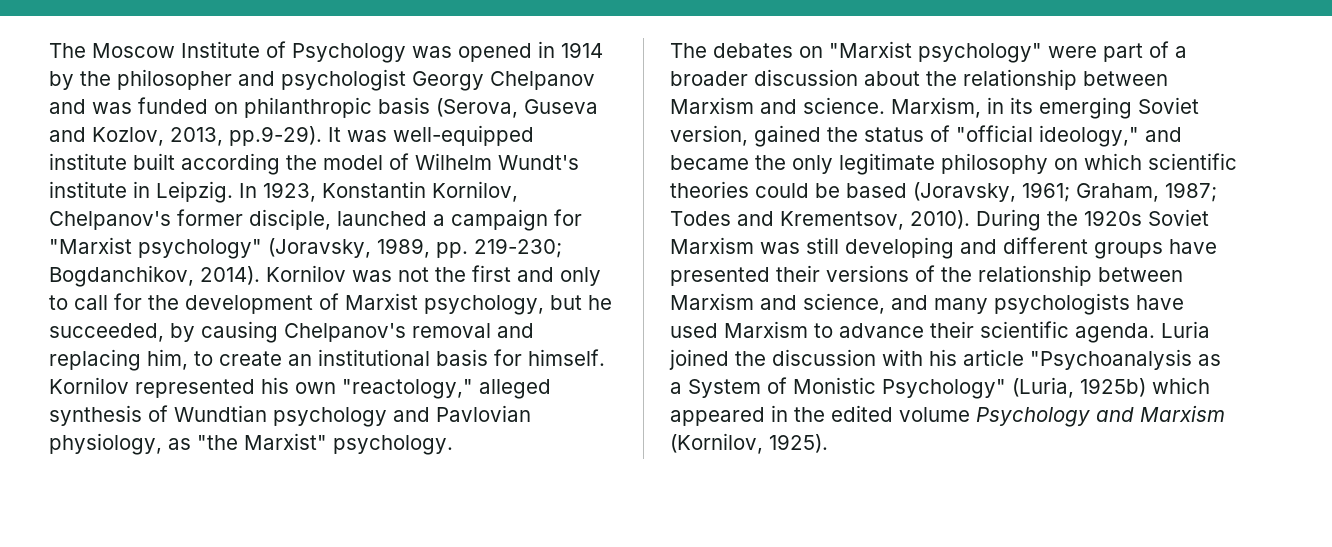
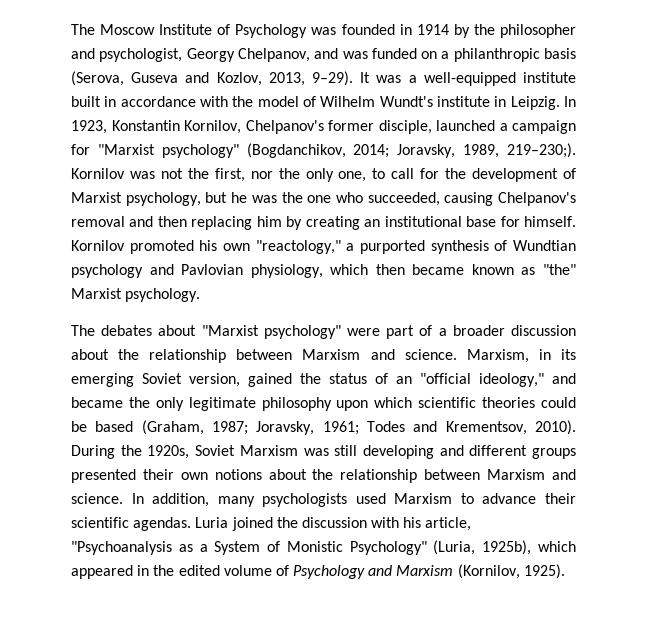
[458,43,532,62] opened -> [341,24,395,35] founded
[281,69,595,91] psychologist Georgy Chelpanov -> [99,48,310,62] psychologist, Georgy Chelpanov,
(238, 108) none -> [441,51,450,59] a
[229,126,322,146] pp.9-29). -> [311,71,353,86] 9–29).
(387, 136) none -> [408,75,417,83] a
[181,153,280,175] according -> [104,96,228,107] in accordance with
[268,238,562,258] [49,265,601,287] (Joravsky, 1989, pp. 219-230; Bogdanchikov, 2014). Kornilov was not the first and only -> [246,143,576,158] [71,168,367,182] (Bogdanchikov, 2014; Joravsky, 1989, 219–230;). Kornilov was not the first, nor the only one,
[49,321,534,343] [49,349,282,371] succeeded, by causing Chelpanov's removal and replacing him, to create -> [251,192,576,206] [71,216,360,230] was the one who succeeded, causing Chelpanov's removal and then replacing him by creating
[436,349,488,366] basis -> [466,216,497,227] base
[135,379,255,398] represented -> [129,240,194,254] promoted
[479,379,551,399] alleged -> [346,240,425,254] a purported
[168,433,327,450] as "the Marxist" -> [330,264,576,275] [71,288,122,299] which then became known as "the" Marxist
[799,46,823,58] on -> [158,325,197,336] about
(950, 133) none -> [396,376,412,384] an
[1054,158,1078,170] on -> [336,400,369,411] upon
[913,182,1217,202] (Joravsky, 1961; Graham, 1987; -> [141,420,359,435] (Graham, 1987; Joravsky, 1961;
[1084,210,1142,226] 1920s -> [147,445,190,459] 1920s,
[1169,239,1217,254] have -> (576, 453) none
[826,265,1183,286] [670,293,928,314] versions of the relationship between Marxism and science, and -> [180,469,577,483] [71,493,210,507] own notions about the relationship between Marxism and science. In addition,
[1136,295,1184,310] have -> (348, 500) none
[1075,323,1155,343] agenda. -> [133,517,192,531] agendas.
[963,349,1024,366] article -> [425,517,472,531] article,
[1080,378,1146,397] 1925b) -> [482,540,532,555] 1925b),
(970, 414) none -> [275,565,289,576] of

